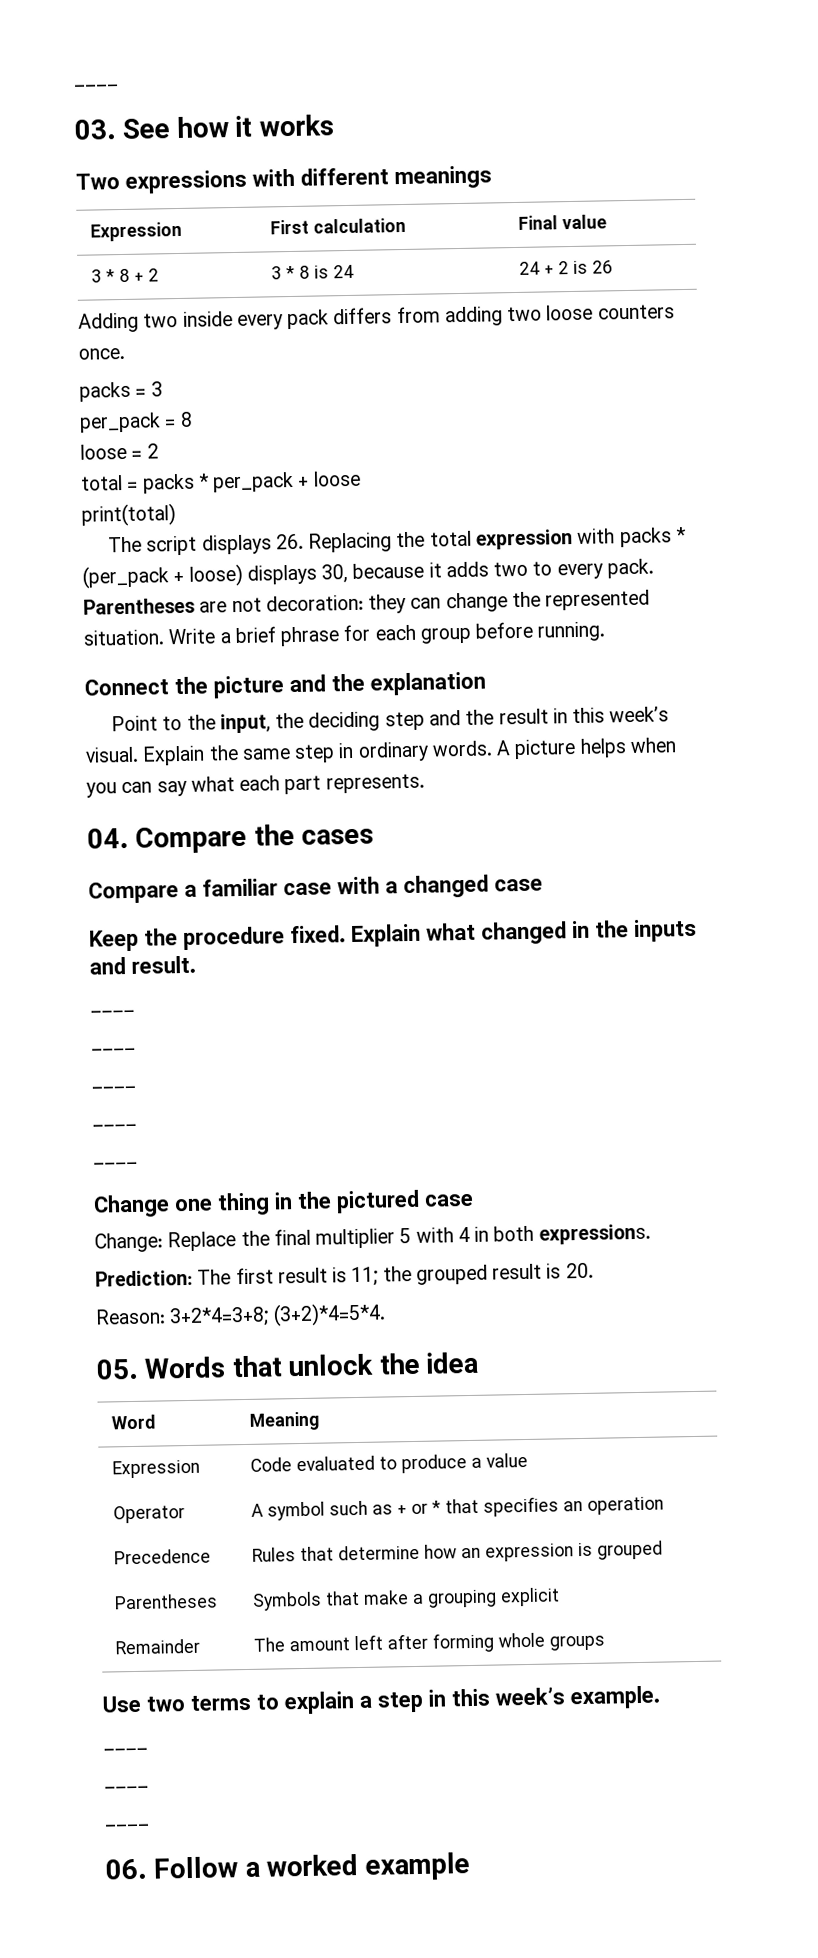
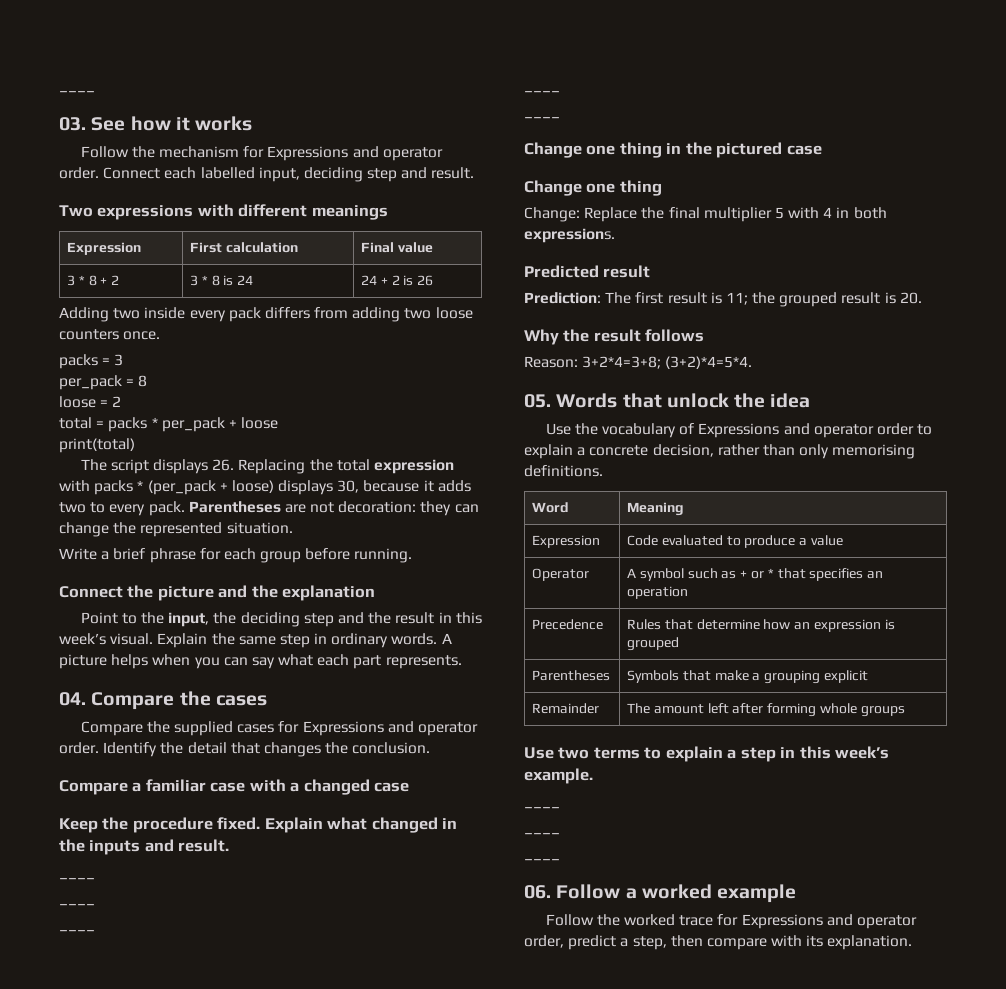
(334, 125) none -> [80,146,443,161] [59,167,475,182] // Follow the mechanism for Expressions and operator order. Connect each labelled input, deciding step and result.
(165, 637) none -> (293, 528) //
(375, 836) none -> [80,721,479,736] [59,742,431,757] // Compare the supplied cases for Expressions and operator order. Identify the detail that changes the conclusion.
(474, 1200) none -> [524,180,662,196] // Change one thing
(651, 1234) none -> [524,265,651,278] // Predicted result
(594, 1270) none -> [524,329,705,345] // Why the result follows
(480, 1362) none -> [545,423,933,438] [524,444,916,459] [524,465,603,477] // Use the vocabulary of Expressions and operator order to explain a concrete decision, rather than only memorising definitions.
(471, 1866) none -> [545,914,918,929] [524,935,913,950] // Follow the worked trace for Expressions and operator order, predict a step, then compare with its explanation.

